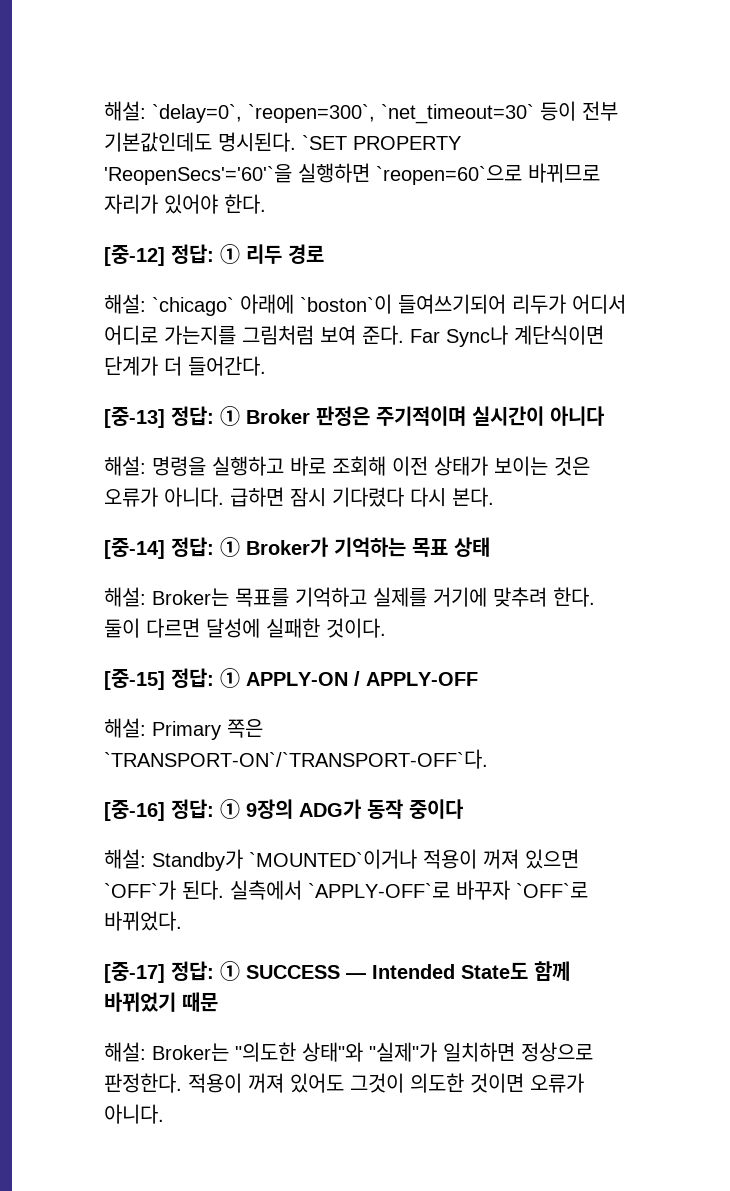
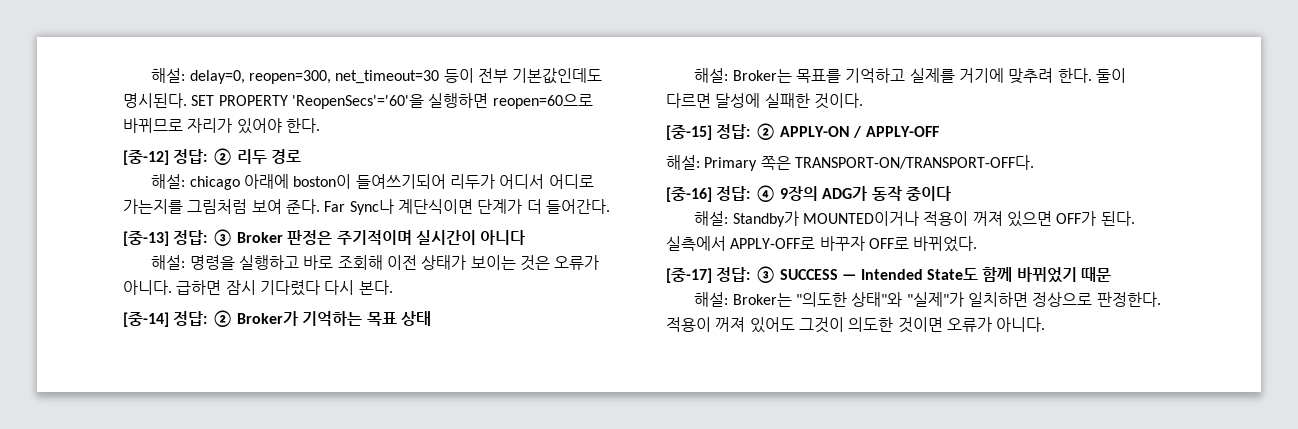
[104,101,534,124] 해설: `delay=0`, `reopen=300`, `net_timeout=30` -> [151,68,440,84] 해설: delay=0, reopen=300, net_timeout=30
[302,135,461,150] [104,163,522,185] `SET PROPERTY 'ReopenSecs'='60'`을 실행하면 `reopen=60`으로 -> [191,93,593,109] SET PROPERTY 'ReopenSecs'='60'을 실행하면 reopen=60으로
[220,244,240,264] ① -> [211,148,233,165] ②
[152,294,392,316] `chicago` 아래에 `boston`이 -> [189,174,352,190] chicago 아래에 boston이
[220,406,240,426] ① -> [211,229,233,246] ③
[220,537,240,557] ① -> [211,310,233,327] ②
[220,668,240,688] ① -> [754,123,776,140] ②
[104,749,488,769] `TRANSPORT-ON`/`TRANSPORT-OFF`다. -> [794,155,1034,170] TRANSPORT-ON/TRANSPORT-OFF다.
[220,799,240,819] ① -> [754,185,776,202] ④
[249,849,417,869] `MOUNTED`이거나 -> [802,211,919,226] MOUNTED이거나
[104,880,176,900] `OFF`가 -> [1056,211,1097,226] OFF가
[308,880,588,900] `APPLY-OFF`로 바꾸자 `OFF`로 -> [730,236,909,251] APPLY-OFF로 바꾸자 OFF로
[220,961,240,981] ① -> [754,266,776,283] ③

